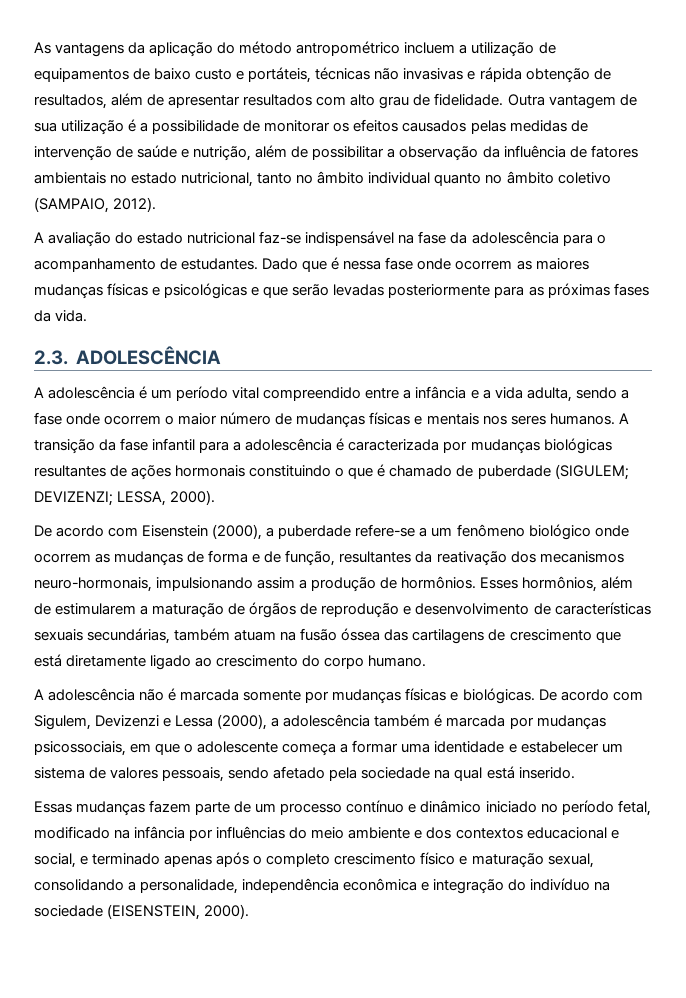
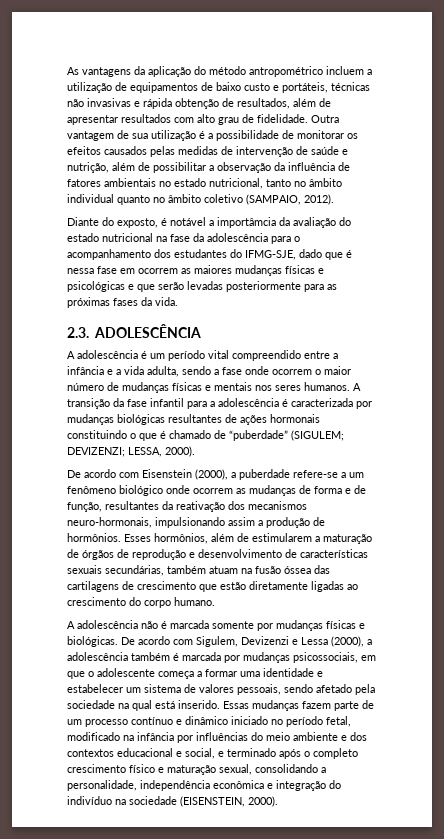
[34,232,44,243] A -> [67,217,290,228] Diante do exposto, é notável a importâmcia da
[259,231,395,246] faz-se indispensável -> (153, 237) none
[160,258,299,270] de estudantes. Dado -> [154,249,322,260] dos estudantes do IFMG-SJE, dado
[417,258,452,270] onde -> [120,268,135,274] em
[477,465,551,479] puberdade -> [229,430,288,441] “puberdade”
[34,654,192,670] está diretamente ligado -> [220,581,344,592] estão diretamente ligadas
(575, 773) // -> (220, 704) none
[164,855,213,867] apenas -> (276, 752) none

